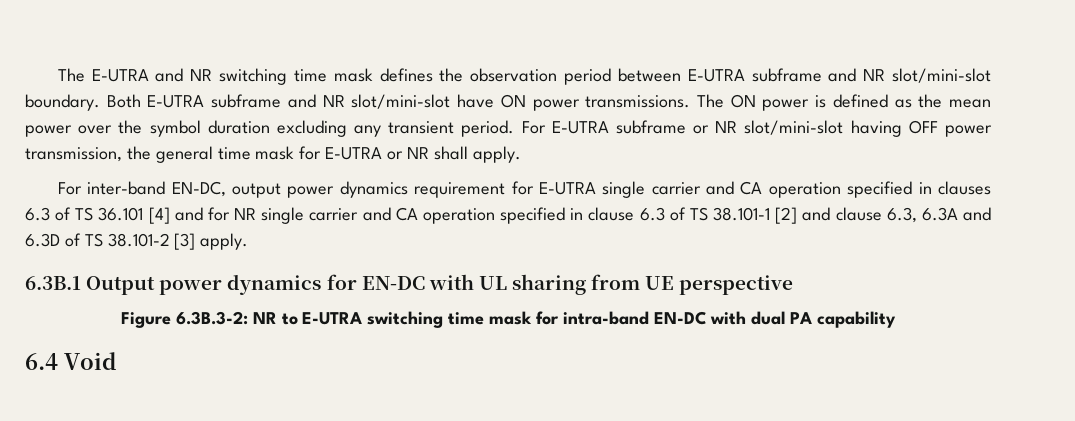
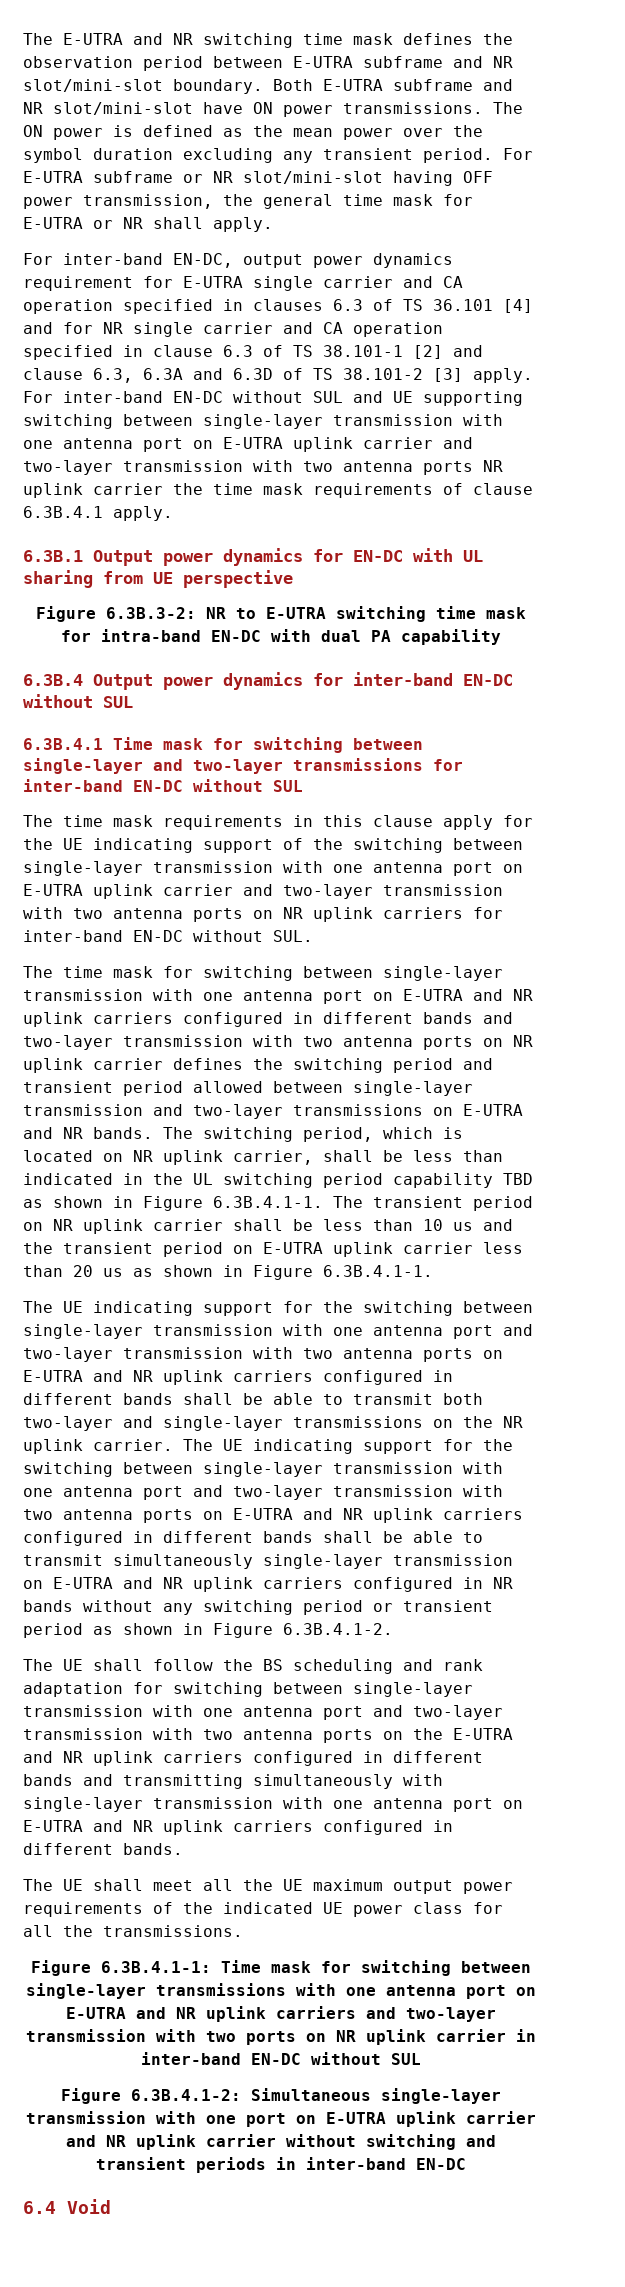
(249, 241) none -> [23,391,523,406] [23,414,503,429] [23,437,473,452] [23,460,503,475] [23,483,533,498] [23,506,173,521] For inter-band EN-DC without SUL and UE supporting switching between single-layer transmission with one antenna port on E-UTRA uplink carrier and two-layer transmission with two antenna ports NR uplink carrier the time mask requirements of clause 6.3B.4.1 apply.
(897, 319) none -> [23,672,513,690] [23,694,133,708] [23,737,423,753] [23,758,463,774] [23,779,303,792] [23,815,533,830] [23,838,523,853] [23,861,523,876] [23,884,503,899] [23,907,503,922] [23,930,313,942] [23,966,503,981] [23,989,533,1004] [23,1012,513,1027] [23,1035,533,1050] [23,1058,493,1073] [23,1081,473,1096] [23,1104,523,1119] [23,1127,463,1142] [23,1150,503,1165] [23,1173,533,1188] [23,1196,533,1211] [23,1219,513,1234] [23,1242,523,1257] [23,1265,433,1280] [23,1301,533,1316] [23,1324,533,1339] [23,1347,503,1362] [23,1370,453,1385] [23,1393,483,1405] [23,1416,523,1431] [23,1439,513,1454] [23,1462,503,1477] [23,1485,503,1500] [23,1508,523,1523] [23,1531,483,1546] [23,1554,513,1569] [23,1577,513,1592] [23,1600,493,1615] [23,1623,393,1638] [23,1659,483,1674] [23,1682,473,1697] [23,1705,503,1720] [23,1728,513,1743] [23,1751,483,1766] [23,1774,443,1789] [23,1797,523,1812] [23,1820,453,1835] [23,1843,183,1855] [23,1879,513,1894] [23,1902,503,1917] [23,1925,243,1937] [30,1960,531,1976] [25,1983,536,1999] [65,2006,496,2022] [25,2029,536,2045] [140,2052,421,2065] [60,2088,501,2104] [25,2111,536,2127] [65,2134,496,2150] [95,2157,466,2173] // 6.3B.4 Output power dynamics for inter-band EN-DC without SUL // 6.3B.4.1 Time mask for switching between single-layer and two-layer transmissions for inter-band EN-DC without SUL // The time mask requirements in this clause apply for the UE indicating support of the switching between single-layer transmission with one antenna port on E-UTRA uplink carrier and two-layer transmission with two antenna ports on NR uplink carriers for inter-band EN-DC without SUL. // The time mask for switching between single-layer transmission with one antenna port on E-UTRA and NR uplink carriers configured in different bands and two-layer transmission with two antenna ports on NR uplink carrier defines the switching period and transient period allowed between single-layer transmission and two-layer transmissions on E-UTRA and NR bands. The switching period, which is located on NR uplink carrier, shall be less than indicated in the UL switching period capability TBD as shown in Figure 6.3B.4.1-1. The transient period on NR uplink carrier shall be less than 10 us and the transient period on E-UTRA uplink carrier less than 20 us as shown in Figure 6.3B.4.1-1. // The UE indicating support for the switching between single-layer transmission with one antenna port and two-layer transmission with two antenna ports on E-UTRA and NR uplink carriers configured in different bands shall be able to transmit both two-layer and single-layer transmissions on the NR uplink carrier. The UE indicating support for the switching between single-layer transmission with one antenna port and two-layer transmission with two antenna ports on E-UTRA and NR uplink carriers configured in different bands shall be able to transmit simultaneously single-layer transmission on E-UTRA and NR uplink carriers configured in NR bands without any switching period or transient period as shown in Figure 6.3B.4.1-2. // The UE shall follow the BS scheduling and rank adaptation for switching between single-layer transmission with one antenna port and two-layer transmission with two antenna ports on the E-UTRA and NR uplink carriers configured in different bands and transmitting simultaneously with single-layer transmission with one antenna port on E-UTRA and NR uplink carriers configured in different bands. // The UE shall meet all the UE maximum output power requirements of the indicated UE power class for all the transmissions. // Figure 6.3B.4.1-1: Time mask for switching between single-layer transmissions with one antenna port on E-UTRA and NR uplink carriers and two-layer transmission with two ports on NR uplink carrier in inter-band EN-DC without SUL // Figure 6.3B.4.1-2: Simultaneous single-layer transmission with one port on E-UTRA uplink carrier and NR uplink carrier without switching and transient periods in inter-band EN-DC

